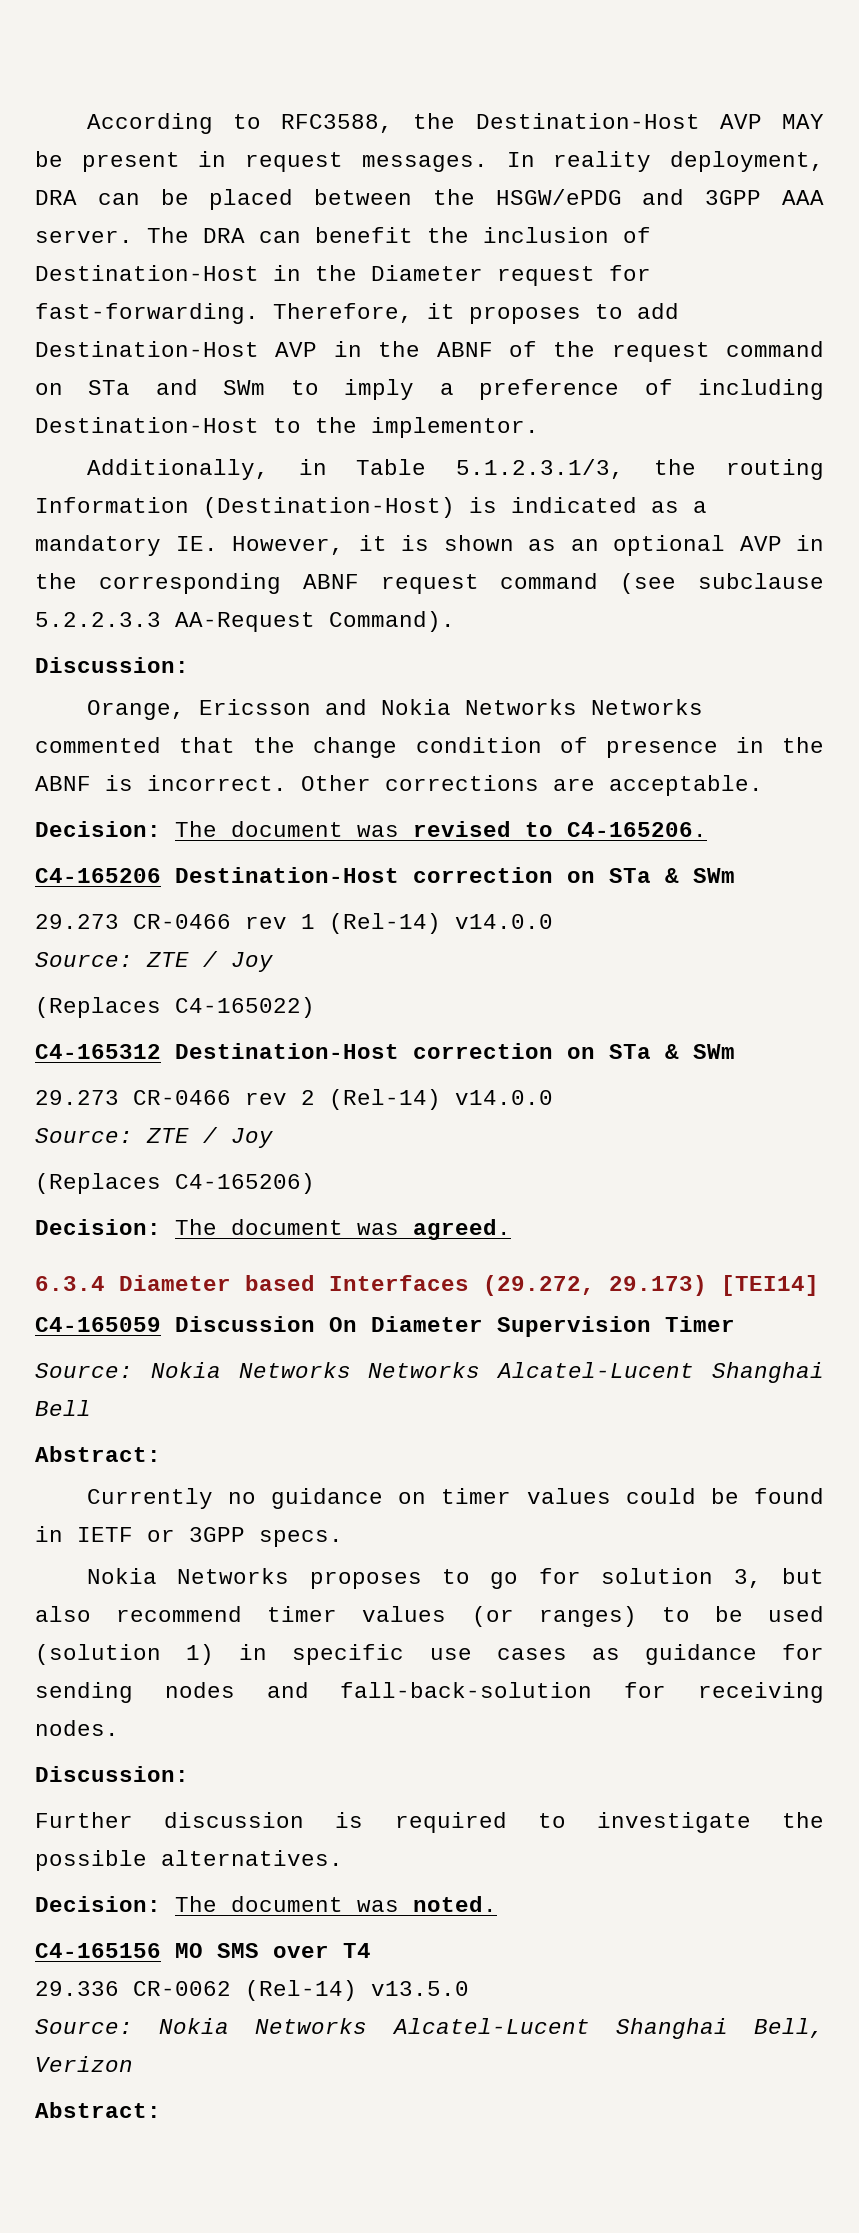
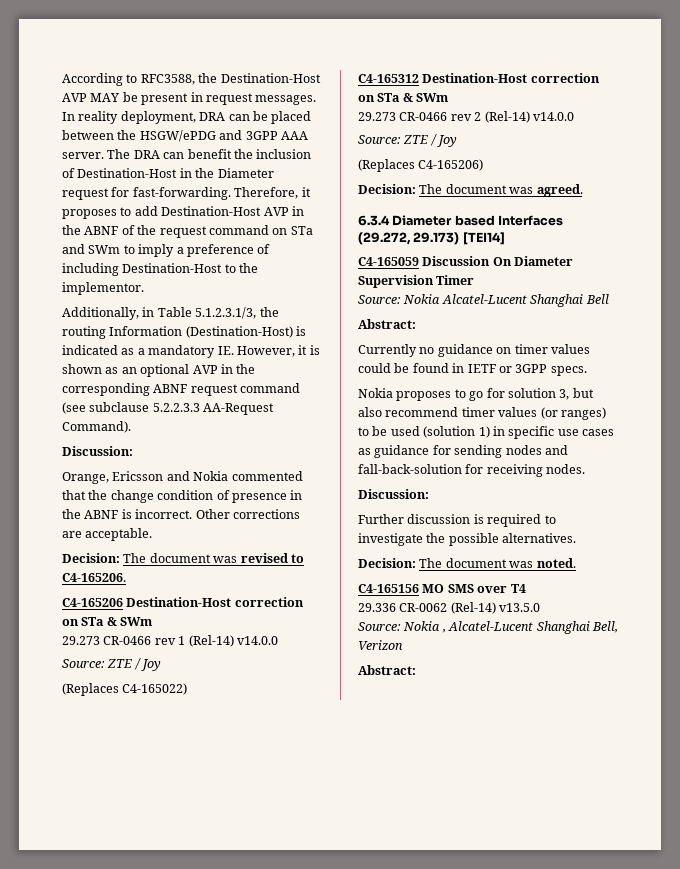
[464,699,703,715] Networks Networks -> (229, 476) none
[238,1362,481,1378] Networks Networks -> (441, 299) none
[177,1568,290,1584] Networks -> (393, 393) none
[255,2018,368,2034] Networks -> [441,629,446,633] ,

